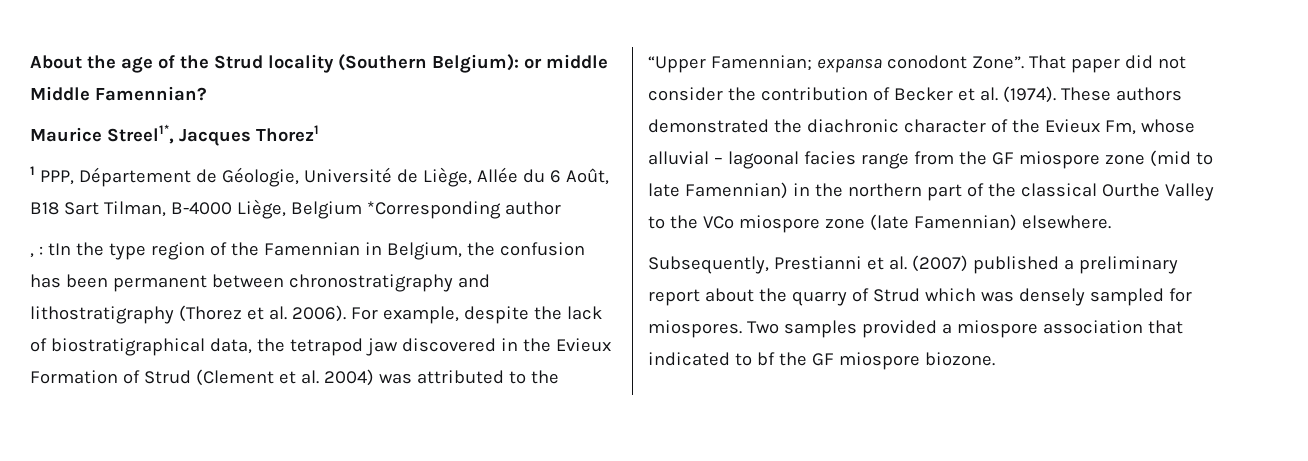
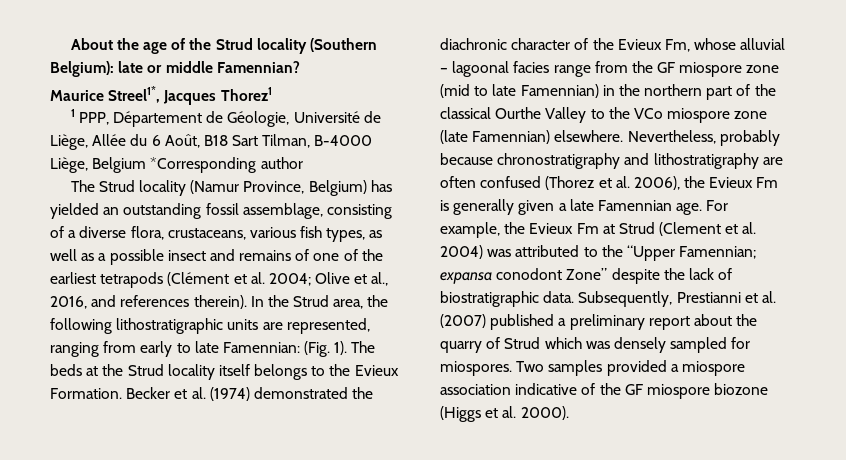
(519, 63) none -> [118,61,144,73] late
[30,86,90,101] Middle -> (213, 67) none
[30,242,585,260] [30,274,490,292] [30,305,602,324] [30,338,611,356] [30,369,559,386] [648,55,1186,73] [648,86,1182,103] , : tIn the type region of the Famennian in Belgium, the confusion has been permanent between chronostratigraphy and lithostratigraphy (Thorez et al. 2006). For example, despite the lack of biostratigraphical data, the tetrapod jaw discovered in the Evieux Formation of Strud (Clement et al. 2004) was attributed to the “Upper Famennian; expansa conodont Zone”. That paper did not consider the contribution of Becker et al. (1974). These authors -> [70,180,392,196] [50,203,392,219] [50,226,383,242] [50,249,383,265] [50,272,389,288] [50,295,389,309] [50,318,370,334] [50,341,376,357] [50,364,399,380] [50,387,250,401] The Strud locality (Namur Province, Belgium) has yielded an outstanding fossil assemblage, consisting of a diverse flora, crustaceans, various fish types, as well as a possible insect and remains of one of the earliest tetrapods (Clément et al. 2004; Olive et al., 2016, and references therein). In the Strud area, the following lithostratigraphic units are represented, ranging from early to late Famennian: (Fig. 1). The beds at the Strud locality itself belongs to the Evieux Formation. Becker et al. (1974)
(1111, 222) // -> [627,130,780,146] [440,153,783,169] [440,176,779,190] [440,199,729,215] [440,222,757,238] [440,245,757,261] [440,268,733,284] [440,291,575,307] Nevertheless, probably because chronostratigraphy and lithostratigraphy are often confused (Thorez et al. 2006), the Evieux Fm is generally given a late Famennian age. For example, the Evieux Fm at Strud (Clement et al. 2004) was attributed to the “Upper Famennian; expansa conodont Zone” despite the lack of biostratigraphic data.
[1147,320,1183,334] [648,352,995,370] that indicated to bf the GF miospore biozone. -> [515,383,769,399] [440,406,569,422] indicative of the GF miospore biozone (Higgs et al. 2000).

